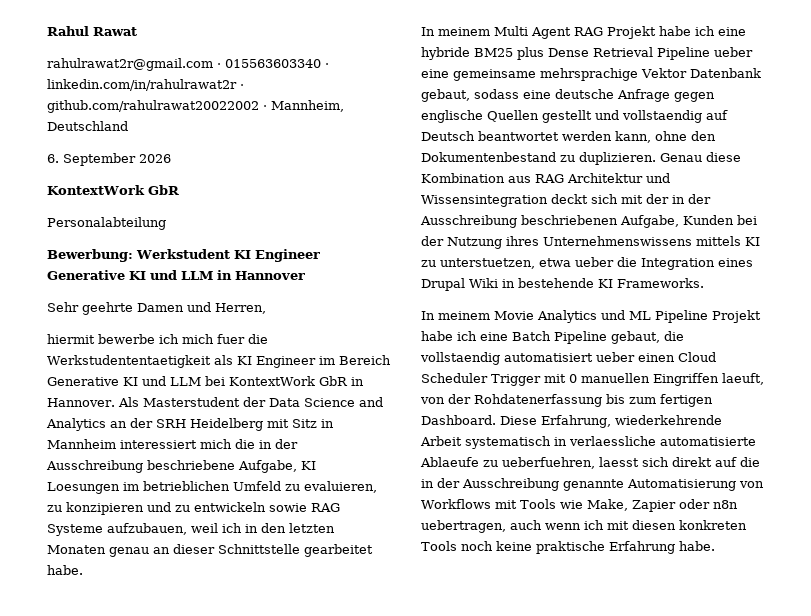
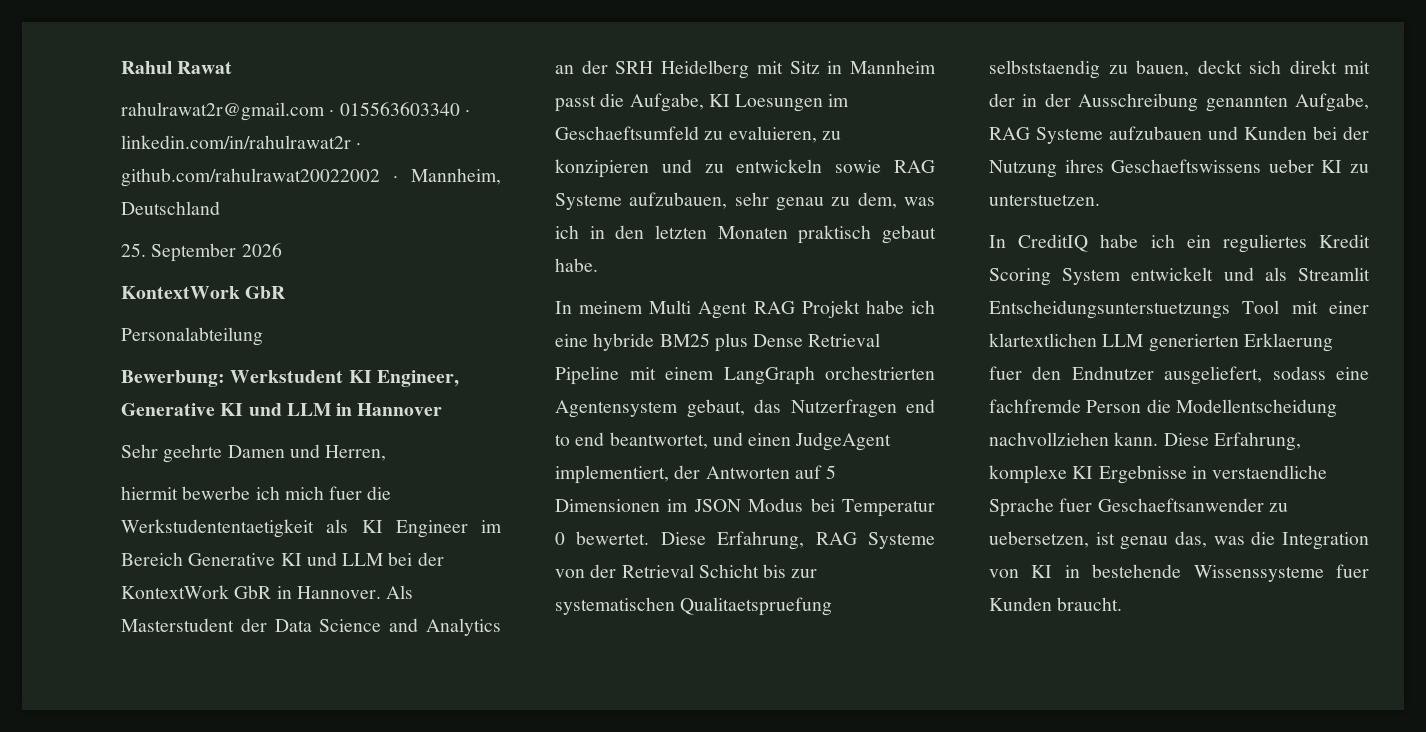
[47,154,59,163] 6. -> [121,243,146,257] 25.
[254,249,320,262] Engineer -> [376,370,459,387] Engineer,
(225, 381) none -> [417,552,444,566] der
[120,439,298,449] [46,460,235,473] interessiert mich die in der Ausschreibung beschriebene -> [555,93,625,112] passt die
[143,481,281,491] betrieblichen Umfeld -> [555,126,699,140] Geschaeftsumfeld
[191,523,218,533] weil -> [734,192,935,211] sehr genau zu dem, was
[109,544,373,557] genau an dieser Schnittstelle gearbeitet -> [798,225,936,244] praktisch gebaut
[714,47,753,57] [421,68,761,81] [421,89,715,102] [421,110,728,123] [421,131,716,143] [421,152,741,165] [421,173,670,183] [421,195,548,207] ueber eine gemeinsame mehrsprachige Vektor Datenbank gebaut, sodass eine deutsche Anfrage gegen englische Quellen gestellt und vollstaendig auf Deutsch beantwortet werden kann, ohne den Dokumentenbestand zu duplizieren. Genau diese Kombination aus RAG Architektur und Wissensintegration -> [629,366,935,385] [555,399,935,418] [555,432,892,451] [555,465,837,484] [555,498,935,517] [555,531,935,550] [555,564,818,578] [555,597,833,616] [989,60,1189,79] mit einem LangGraph orchestrierten Agentensystem gebaut, das Nutzerfragen end to end beantwortet, und einen JudgeAgent implementiert, der Antworten auf 5 Dimensionen im JSON Modus bei Temperatur 0 bewertet. Diese Erfahrung, RAG Systeme von der Retrieval Schicht bis zur systematischen Qualitaetspruefung selbststaendig zu bauen,
(618, 199) none -> [1289,60,1337,74] direkt
[521,215,679,228] beschriebenen Aufgabe, -> [1205,93,1369,112] [989,126,1238,144] genannten Aufgabe, RAG Systeme aufzubauen und
[543,236,760,246] [421,257,753,270] [421,278,704,291] [421,310,761,323] [421,331,684,344] [420,352,716,365] [421,373,764,386] [420,394,713,407] [421,415,722,428] [420,436,756,449] [420,457,760,469] [421,478,764,491] [421,499,738,512] [421,520,747,533] [421,541,715,554] Unternehmenswissens mittels KI zu unterstuetzen, etwa ueber die Integration eines Drupal Wiki in bestehende KI Frameworks. // In meinem Movie Analytics und ML Pipeline Projekt habe ich eine Batch Pipeline gebaut, die vollstaendig automatisiert ueber einen Cloud Scheduler Trigger mit 0 manuellen Eingriffen laeuft, von der Rohdatenerfassung bis zum fertigen Dashboard. Diese Erfahrung, wiederkehrende Arbeit systematisch in verlaessliche automatisierte Ablaeufe zu ueberfuehren, laesst sich direkt auf die in der Ausschreibung genannte Automatisierung von Workflows mit Tools wie Make, Zapier oder n8n uebertragen, auch wenn ich mit diesen konkreten Tools noch keine praktische Erfahrung habe. -> [1111,159,1369,173] [989,194,1100,206] [989,234,1370,253] [989,267,1370,286] [989,300,1369,319] [989,333,1333,352] [989,366,1369,385] [989,399,1337,418] [989,432,1301,451] [989,465,1328,484] [989,498,1288,517] [989,531,1369,550] [989,564,1369,582] [989,597,1123,611] Geschaeftswissens ueber KI zu unterstuetzen. // In CreditIQ habe ich ein reguliertes Kredit Scoring System entwickelt und als Streamlit Entscheidungsunterstuetzungs Tool mit einer klartextlichen LLM generierten Erklaerung fuer den Endnutzer ausgeliefert, sodass eine fachfremde Person die Modellentscheidung nachvollziehen kann. Diese Erfahrung, komplexe KI Ergebnisse in verstaendliche Sprache fuer Geschaeftsanwender zu uebersetzen, ist genau das, was die Integration von KI in bestehende Wissenssysteme fuer Kunden braucht.

